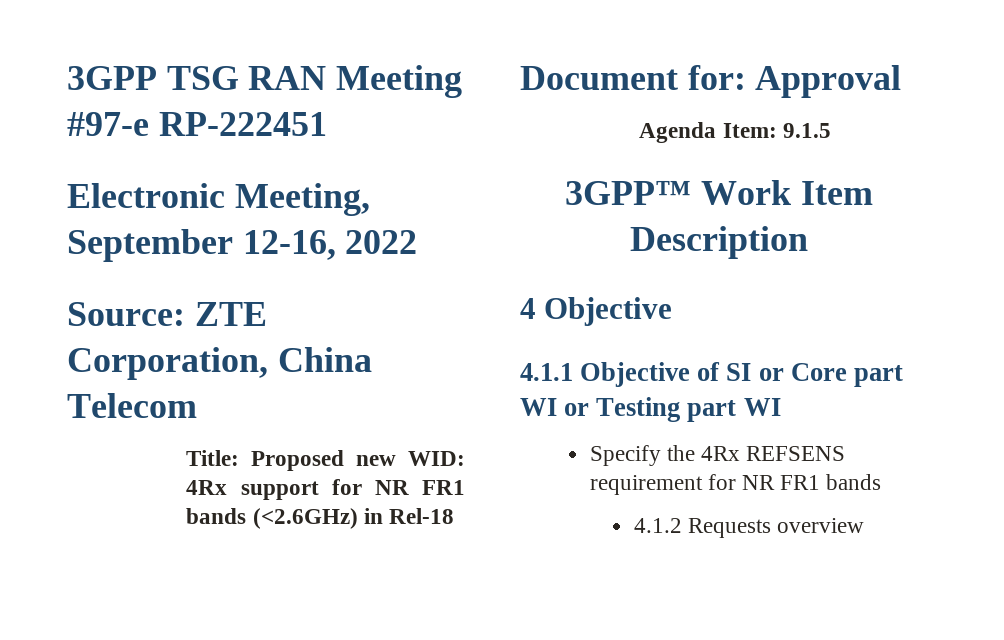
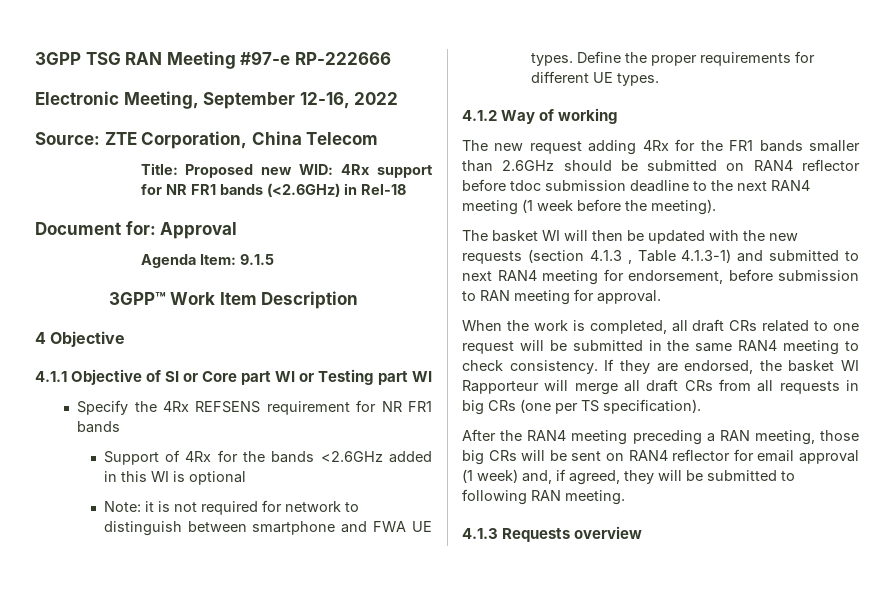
[158,112,327,136] RP-222451 -> [294,52,391,65] RP-222666
[633,518,682,533] 4.1.2 -> [103,450,432,465] [103,471,246,485] [103,500,359,515] [103,521,432,536] [530,51,815,66] [530,71,659,86] [462,108,618,124] [462,139,860,155] [462,159,860,172] [462,179,810,192] [462,199,716,215] [462,230,798,244] [462,249,859,264] [462,269,859,285] [462,289,661,305] [462,319,859,334] [462,340,859,355] [462,359,859,374] [462,379,859,395] [462,399,701,415] [462,429,859,445] [462,449,859,465] [462,469,795,485] [462,489,625,505] [462,528,498,539] Support of 4Rx for the bands <2.6GHz added in this WI is optional // Note: it is not required for network to distinguish between smartphone and FWA UE types. Define the proper requirements for different UE types. // 4.1.2 Way of working // The new request adding 4Rx for the FR1 bands smaller than 2.6GHz should be submitted on RAN4 reflector before tdoc submission deadline to the next RAN4 meeting (1 week before the meeting). // The basket WI will then be updated with the new requests (section 4.1.3 , Table 4.1.3-1) and submitted to next RAN4 meeting for endorsement, before submission to RAN meeting for approval. // When the work is completed, all draft CRs related to one request will be submitted in the same RAN4 meeting to check consistency. If they are endorsed, the basket WI Rapporteur will merge all draft CRs from all requests in big CRs (one per TS specification). // After the RAN4 meeting preceding a RAN meeting, those big CRs will be sent on RAN4 reflector for email approval (1 week) and, if agreed, they will be submitted to following RAN meeting. // 4.1.3

